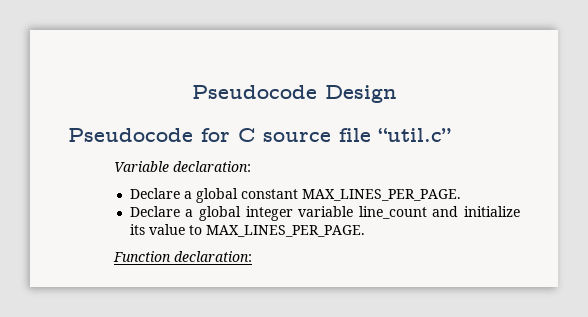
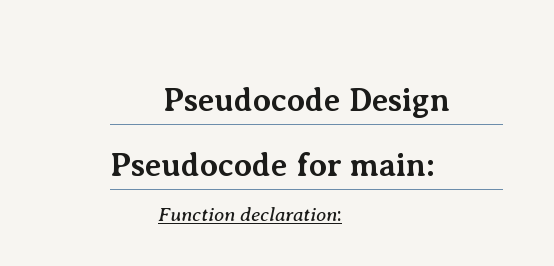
[238,128,451,142] [114,161,252,172] [129,188,461,203] [129,206,520,221] [129,224,365,237] C source file “util.c” // Variable declaration: // Declare a global constant MAX_LINES_PER_PAGE. // Declare a global integer variable line_count and initialize its value to MAX_LINES_PER_PAGE. -> [350,153,436,176] main:

